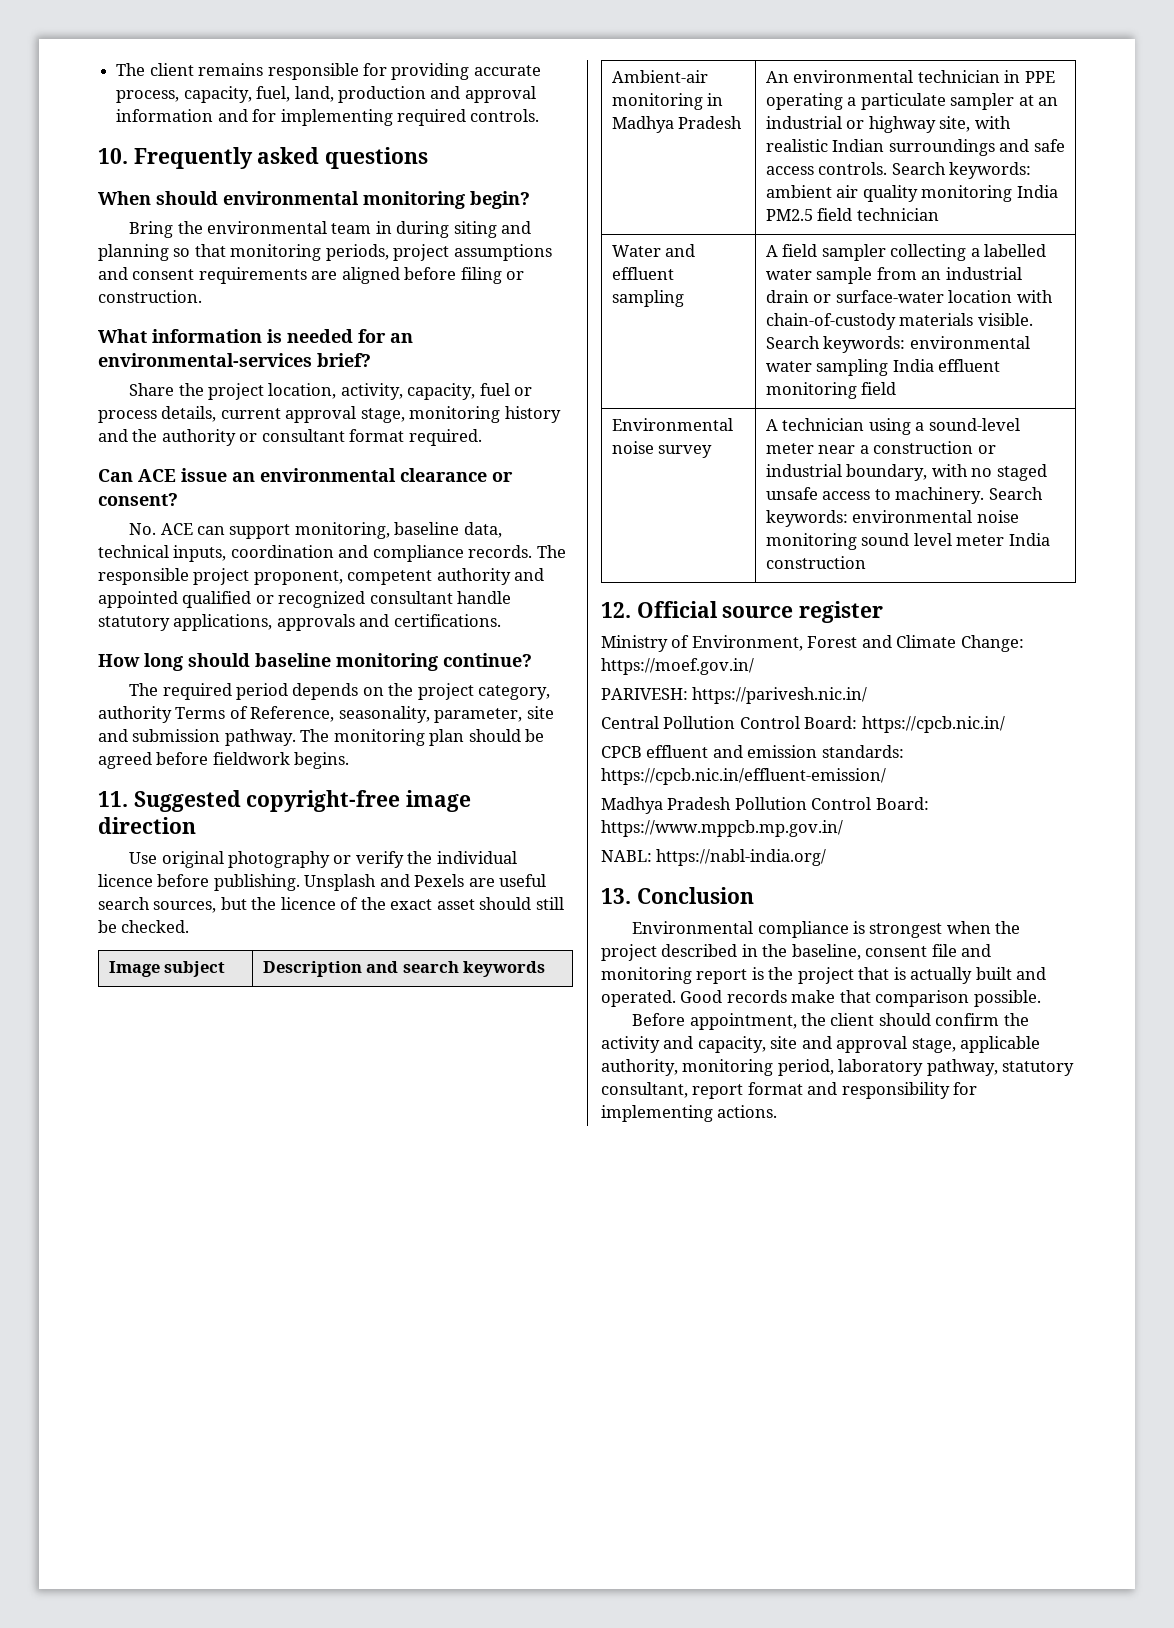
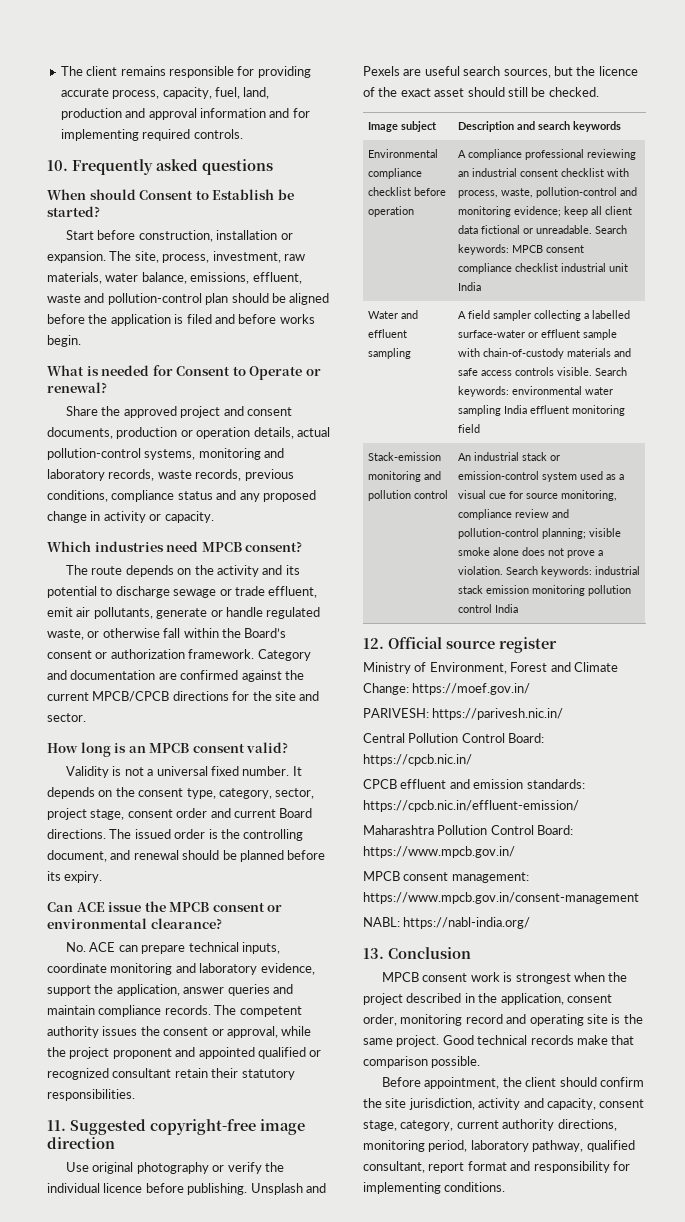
[223,191,530,209] [129,221,532,238] [98,244,552,261] [98,267,525,284] [98,290,202,303] environmental monitoring begin? // Bring the environmental team in during siting and planning so that monitoring periods, project assumptions and consent requirements are aligned before filing or construction. -> [139,189,294,200] [47,206,100,217] [66,230,293,242] [47,251,305,263] [47,272,302,284] [47,293,330,305] [47,314,315,326] [47,335,81,347] Consent to Establish be started? // Start before construction, installation or expansion. The site, process, investment, raw materials, water balance, emissions, effluent, waste and pollution-control plan should be aligned before the application is filed and before works begin.
[152,329,262,343] information -> (84, 370) none
[390,333,413,343] [98,353,371,367] [129,383,533,400] [98,406,561,423] [98,429,482,446] [98,468,513,482] [98,493,178,506] [129,522,502,539] [98,545,566,562] [98,568,511,585] an environmental-services brief? // Share the project location, activity, capacity, fuel or process details, current approval stage, monitoring history and the authority or consultant format required. // Can ACE issue an environmental clearance or consent? // No. ACE can support monitoring, baseline data, technical inputs, coordination and compliance records. The responsible project proponent, competent authority -> [176,366,321,380] [47,382,107,393] [66,406,292,418] [47,427,330,439] [47,448,285,460] [47,469,294,481] [47,490,316,502] [47,511,214,523] [47,541,303,552] [66,565,300,577] [47,586,318,598] [47,607,321,619] [47,628,287,640] [47,649,311,661] [47,670,304,682] [47,691,320,702] [47,713,86,722] [47,742,289,757] [66,766,302,778] [47,787,315,799] [47,808,313,820] [47,829,304,841] [47,850,326,862] [47,871,103,883] [47,901,283,912] [47,918,222,929] [66,942,280,954] [47,963,315,975] [47,984,293,996] [47,1005,302,1017] [47,1026,312,1038] [47,1047,172,1059] Consent to Operate or renewal? // Share the approved project and consent documents, production or operation details, actual pollution-control systems, monitoring and laboratory records, waste records, previous conditions, compliance status and any proposed change in activity or capacity. // Which industries need MPCB consent? // The route depends on the activity and its potential to discharge sewage or trade effluent, emit air pollutants, generate or handle regulated waste, or otherwise fall within the Board’s consent or authorization framework. Category and documentation are confirmed against the current MPCB/CPCB directions for the site and sector. // How long is an MPCB consent valid? // Validity is not a universal fixed number. It depends on the consent type, category, sector, project stage, consent order and current Board directions. The issued order is the controlling document, and renewal should be planned before its expiry. // Can ACE issue the MPCB consent or environmental clearance? // No. ACE can prepare technical inputs, coordinate monitoring and laboratory evidence, support the application, answer queries and maintain compliance records. The competent authority issues the consent or approval, while the project proponent
[457,591,512,604] [98,614,501,631] [98,653,532,671] [129,683,551,700] [98,706,554,723] [98,729,545,746] [98,752,350,769] handle statutory applications, approvals and certifications. // How long should baseline monitoring continue? // The required period depends on the project category, authority Terms of Reference, seasonality, parameter, site and submission pathway. The monitoring plan should be agreed before fieldwork begins. -> [174,1068,295,1080] [47,1089,135,1101] retain their statutory responsibilities.
[611,70,708,83] [611,93,724,110] [611,116,743,133] [765,70,1055,83] [765,93,1058,110] [765,116,1011,133] [765,139,1065,156] [765,162,1032,179] [765,185,1058,202] [765,208,939,221] Ambient-air monitoring in Madhya Pradesh | An environmental technician in PPE operating a particulate sampler at an industrial or highway site, with realistic Indian surroundings and safe access controls. Search keywords: ambient air quality monitoring India PM2.5 field technician -> [368,149,439,158] [368,168,423,179] [368,187,447,196] [368,206,415,217] [458,149,637,160] [458,168,630,177] [458,187,638,198] [458,206,633,217] [458,225,628,234] [458,244,585,255] [458,263,629,274] [458,282,482,291] Environmental compliance checklist before operation | A compliance professional reviewing an industrial consent checklist with process, waste, pollution-control and monitoring evidence; keep all client data fictional or unreadable. Search keywords: MPCB consent compliance checklist industrial unit India
[765,267,1022,284] [765,290,1053,303] [765,313,974,330] water sample from an industrial drain or surface-water location with chain-of-custody materials -> [458,329,618,340] [458,348,632,359] [458,367,555,376] surface-water or effluent sample with chain-of-custody materials and safe access controls
[611,418,733,431] [611,441,713,458] [765,418,1020,435] [765,441,996,454] [765,464,1047,481] [765,487,1043,504] [765,510,1019,527] [765,533,1050,550] [765,556,866,569] Environmental noise survey | A technician using a sound-level meter near a construction or industrial boundary, with no staged unsafe access to machinery. Search keywords: environmental noise monitoring sound level meter India construction -> [368,452,442,461] [368,471,442,482] [368,490,449,501] [458,452,561,461] [458,471,625,482] [458,490,618,501] [458,509,570,520] [458,528,622,539] [458,547,604,558] [458,566,641,577] [458,585,632,596] [458,604,519,613] Stack-emission monitoring and pollution control | An industrial stack or emission-control system used as a visual cue for source monitoring, compliance review and pollution-control planning; visible smoke alone does not prove a violation. Search keywords: industrial stack emission monitoring pollution control India
[601,797,929,814] [601,820,843,837] Madhya Pradesh Pollution Control Board: https://www.mppcb.mp.gov.in/ -> [363,825,574,835] [363,846,515,858] [363,871,529,883] [363,892,639,904] Maharashtra Pollution Control Board: https://www.mpcb.gov.in/ // MPCB consent management: https://www.mpcb.gov.in/consent-management
[632,921,849,938] Environmental compliance -> [382,972,500,982] MPCB consent work
[791,944,992,960] [601,967,1047,984] [601,990,723,1007] baseline, consent file and monitoring report is the project that is actually built and operated. Good -> [500,993,612,1005] [363,1014,643,1026] [363,1035,528,1047] application, consent order, monitoring record and operating site is the same project. Good technical
(1029, 1019) none -> [385,1098,475,1110] site jurisdiction,
[770,1036,1041,1053] [601,1059,678,1076] site and approval stage, applicable authority, -> [599,1099,645,1108] [363,1119,617,1131] consent stage, category, current authority directions,
[1002,1061,1075,1076] statutory -> [586,1140,635,1152] qualified
[717,1105,778,1118] actions. -> [444,1182,506,1192] conditions.

